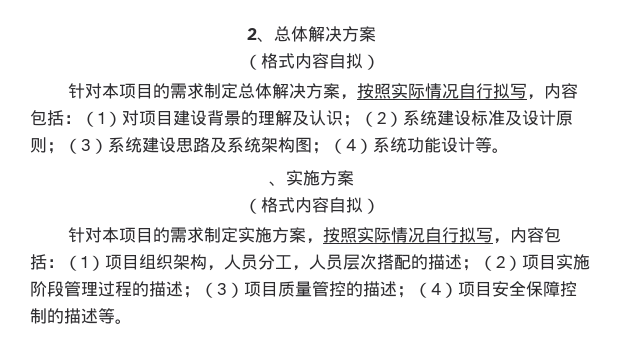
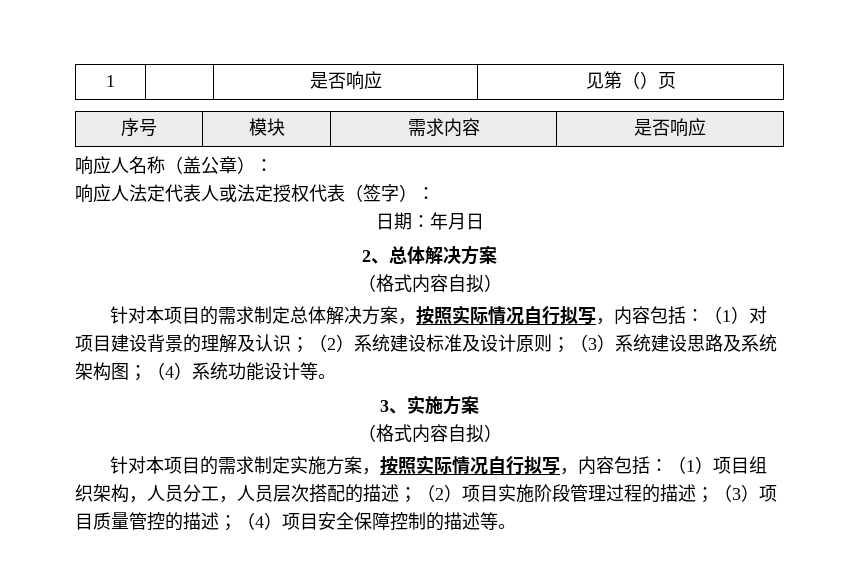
(247, 34) none -> [106,75,115,87] [309,71,382,90] [585,71,676,89] [121,118,157,137] [248,118,285,136] [407,118,480,137] [634,118,706,137] [75,156,273,175] [75,184,435,203] [375,212,484,230] 1 | | 是否响应 | 见第（）页 // 序号 | 模块 | 需求内容 | 是否响应 // 响应人名称（盖公章）： // 响应人法定代表人或法定授权代表（签字）： // 日期：年月日 //
(509, 150) none -> [380,400,389,412] 3

